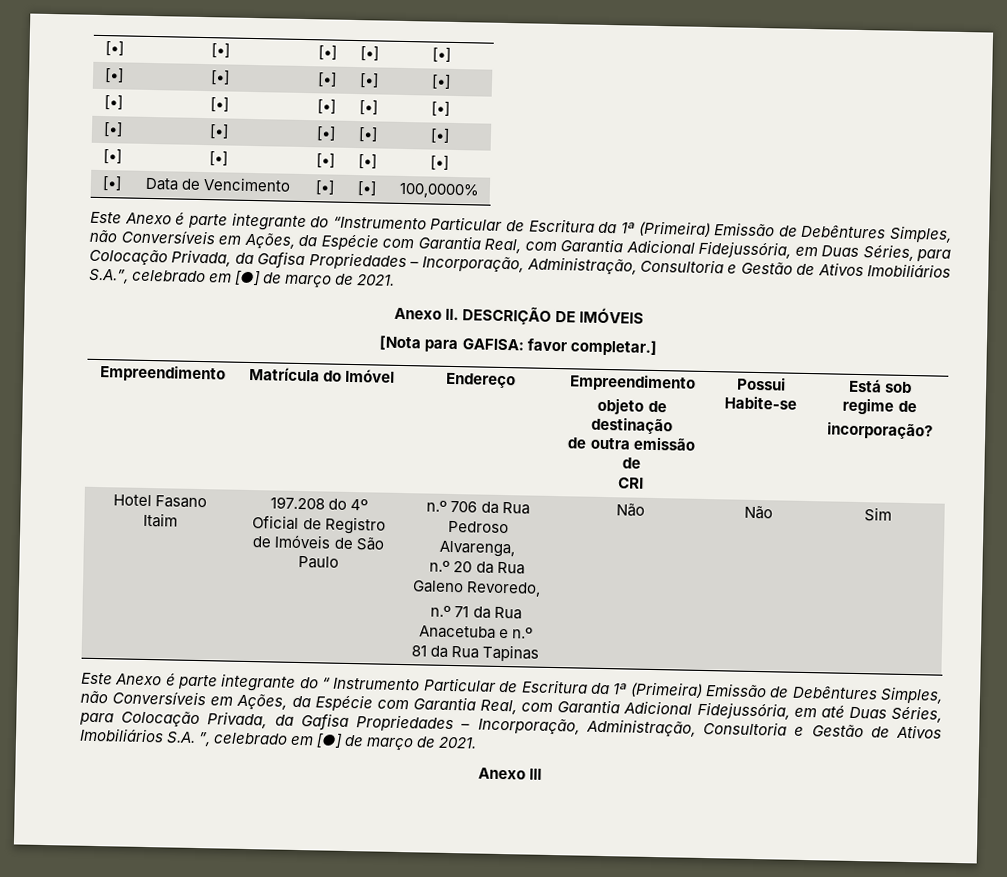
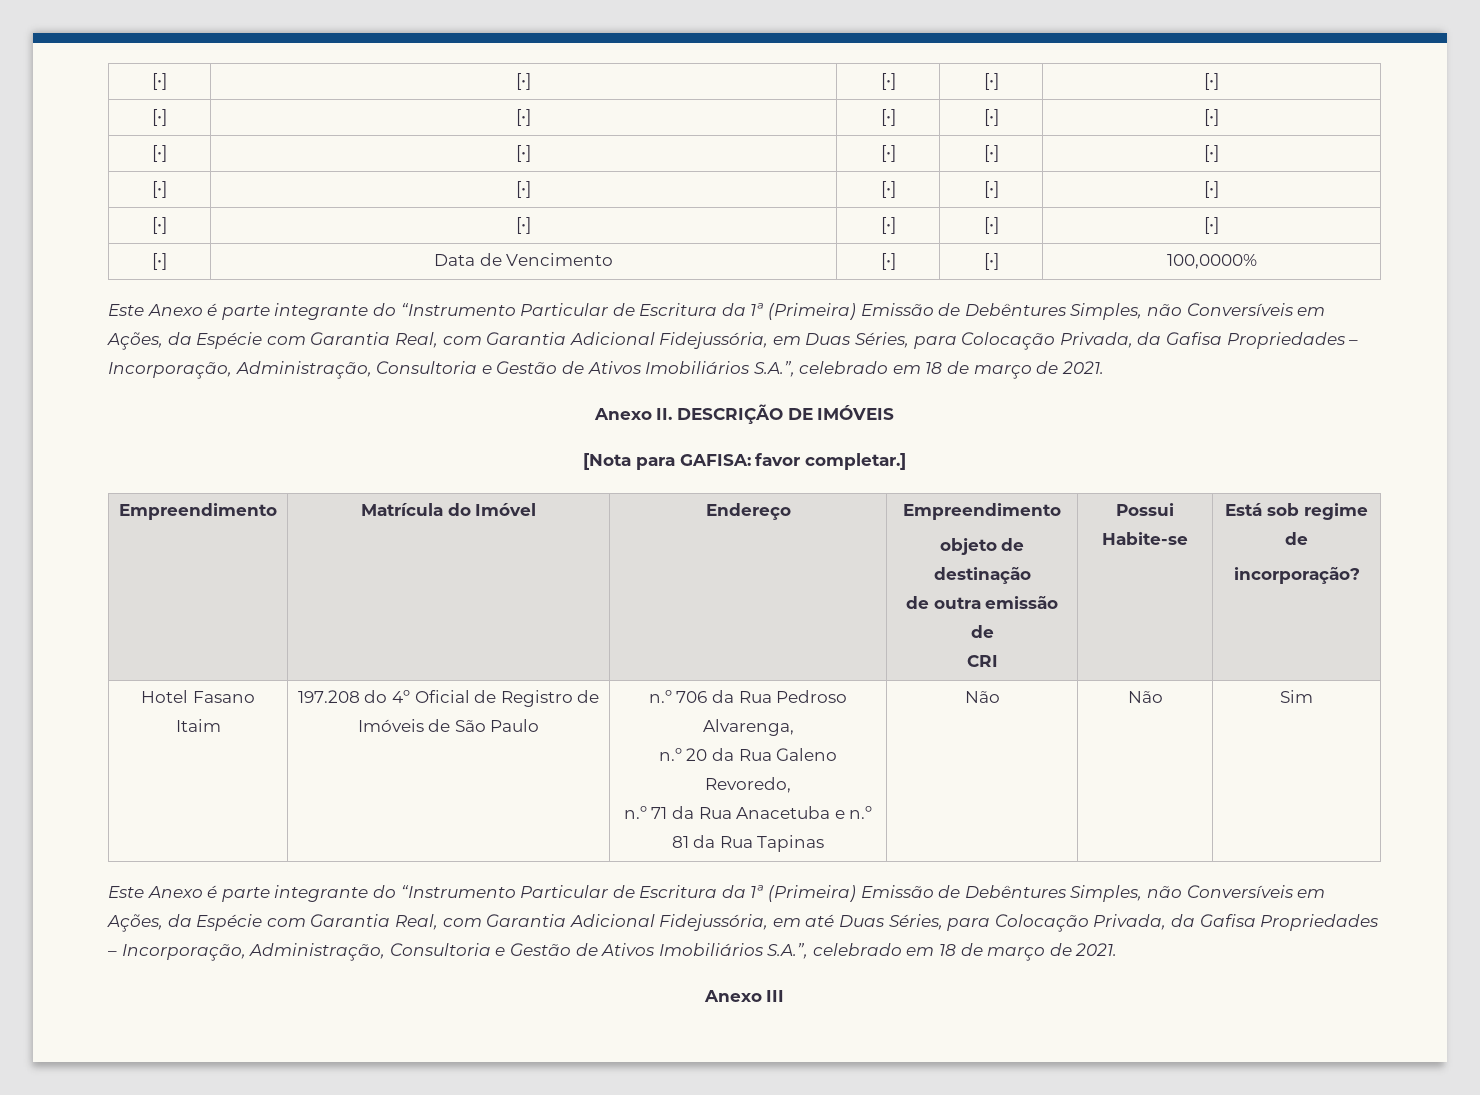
[234,270,262,286] [●] -> [925,362,943,374] 18
[322,677,421,691] “ Instrumento -> [400,885,516,898] “Instrumento
[166,731,344,748] S.A. ”, celebrado em [●] -> [767,943,957,959] S.A.”, celebrado em 18

